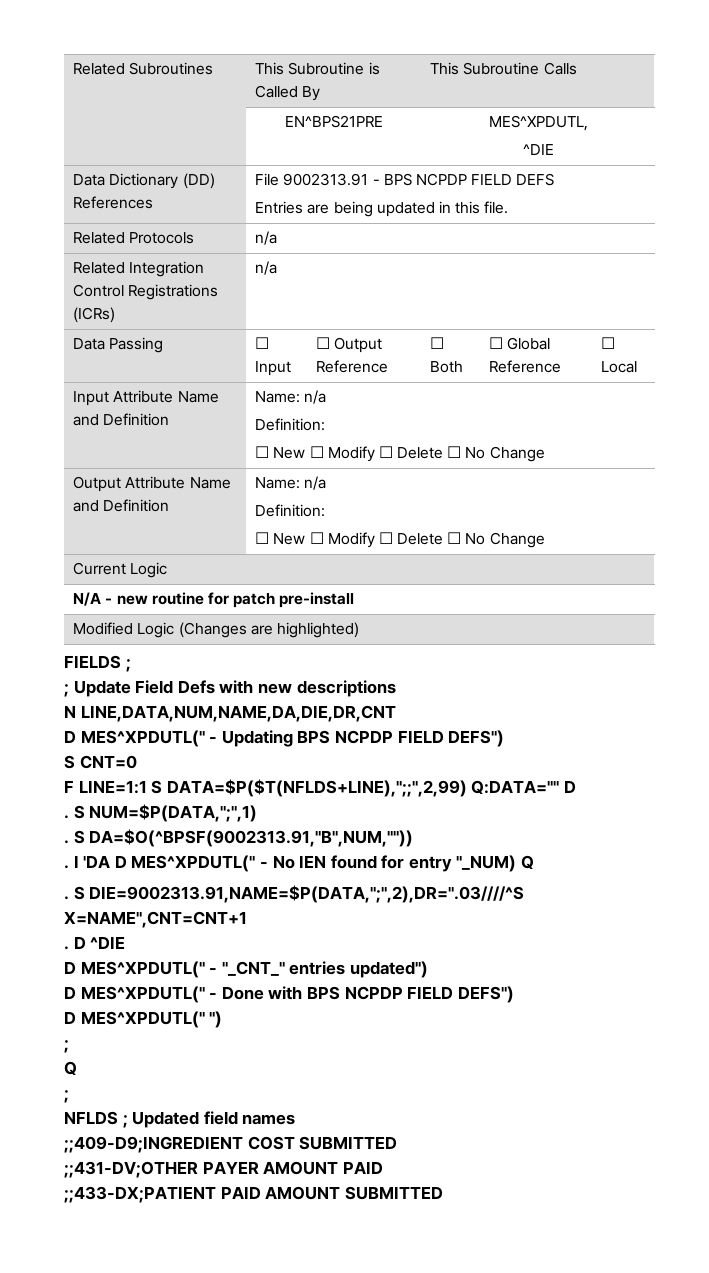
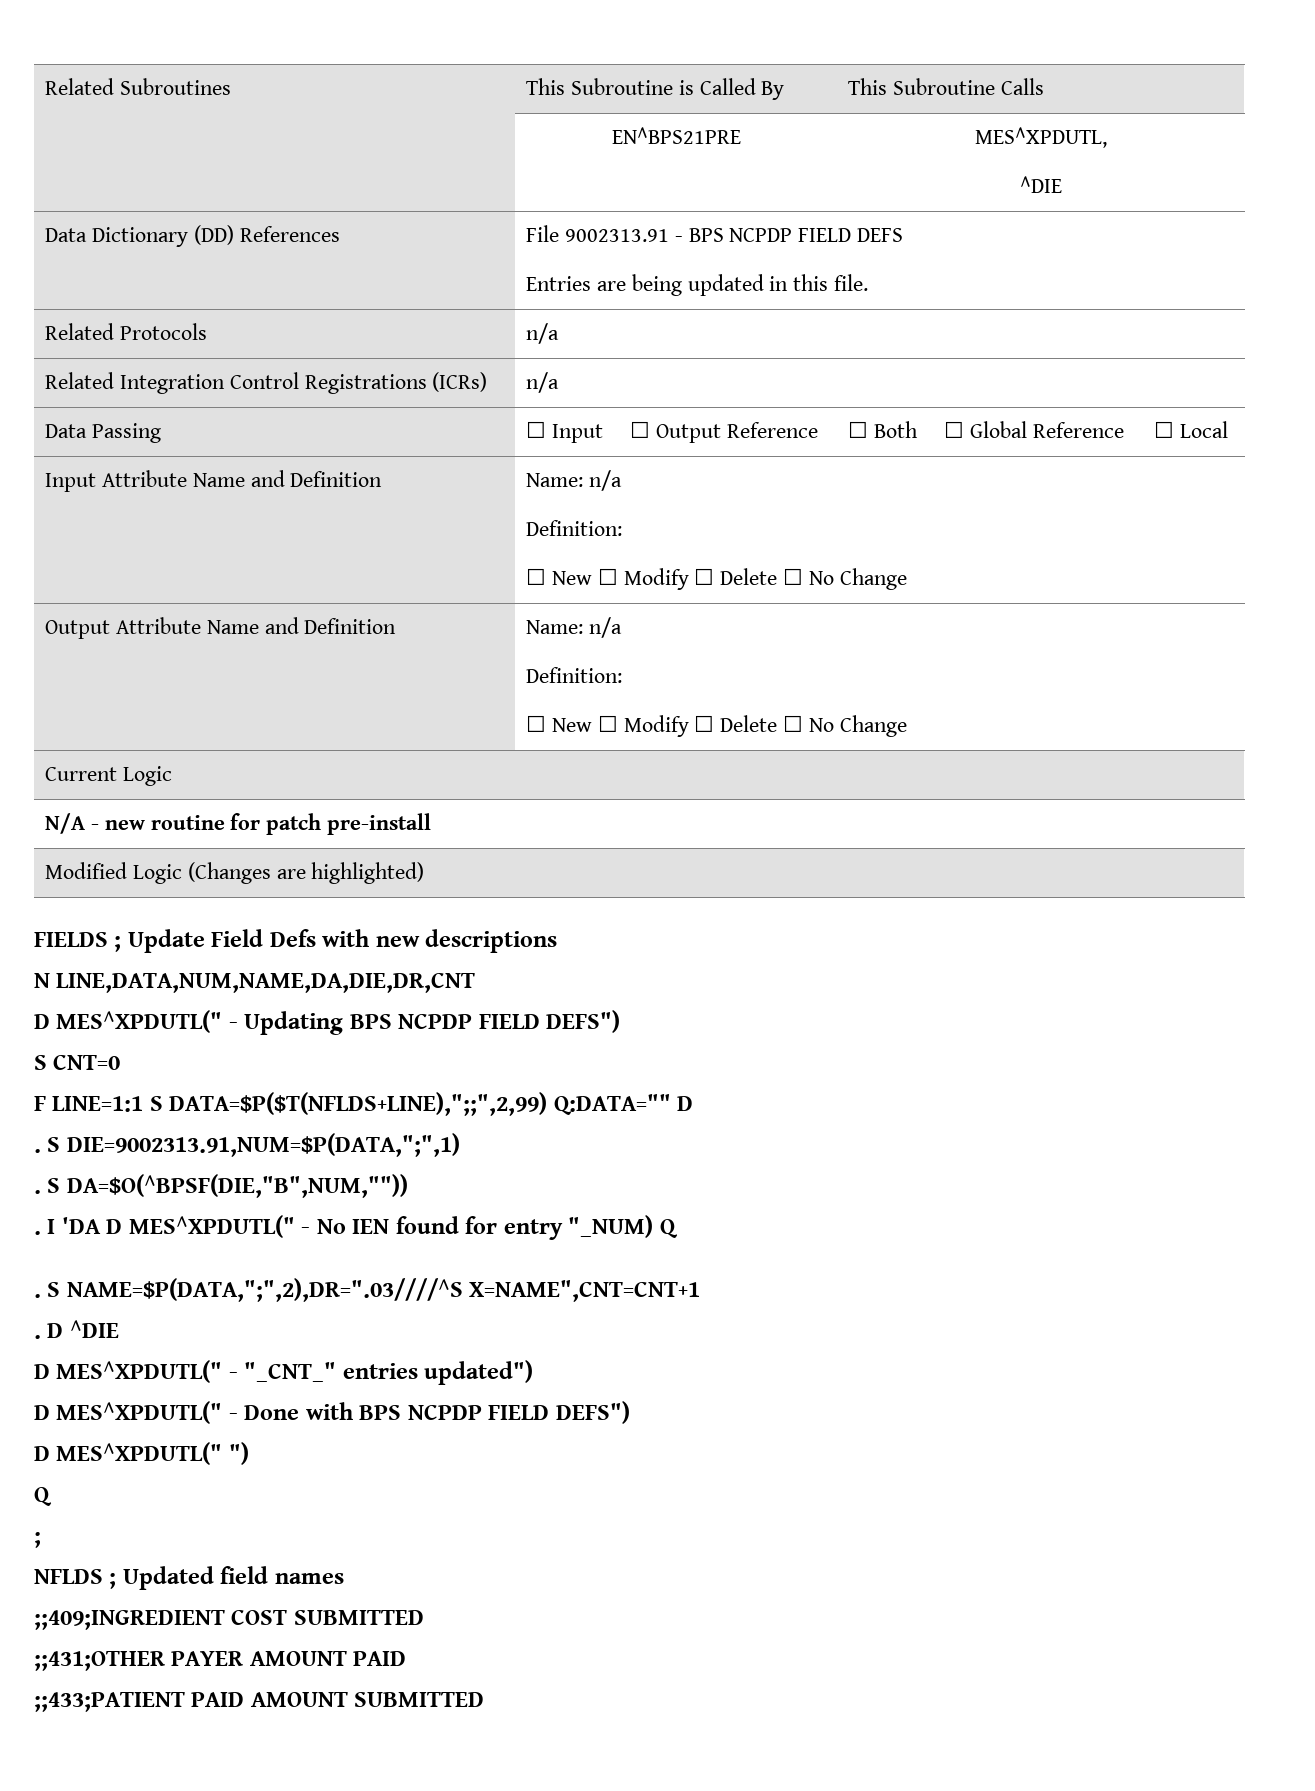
[64,684,69,697] // ; -> (122, 943) none
[89,804,258,822] [64,829,414,847] NUM=$P(DATA,";",1) // . S DA=$O(^BPSF(9002313.91,"B",NUM,"")) -> [66,1133,460,1157] [34,1174,408,1198] DIE=9002313.91,NUM=$P(DATA,";",1) // . S DA=$O(^BPSF(DIE,"B",NUM,""))
[89,885,525,903] DIE=9002313.91,NAME=$P(DATA,";",2),DR=".03////^S -> [66,1278,463,1302] NAME=$P(DATA,";",2),DR=".03////^S
[64,1040,69,1053] // ; -> (249, 1453) none
[64,1136,243,1153] ;;409-D9;INGREDIENT -> [34,1610,225,1630] ;;409;INGREDIENT
[64,1161,198,1178] ;;431-DV;OTHER -> [34,1651,165,1671] ;;431;OTHER
[64,1186,216,1203] ;;433-DX;PATIENT -> [34,1692,185,1712] ;;433;PATIENT

